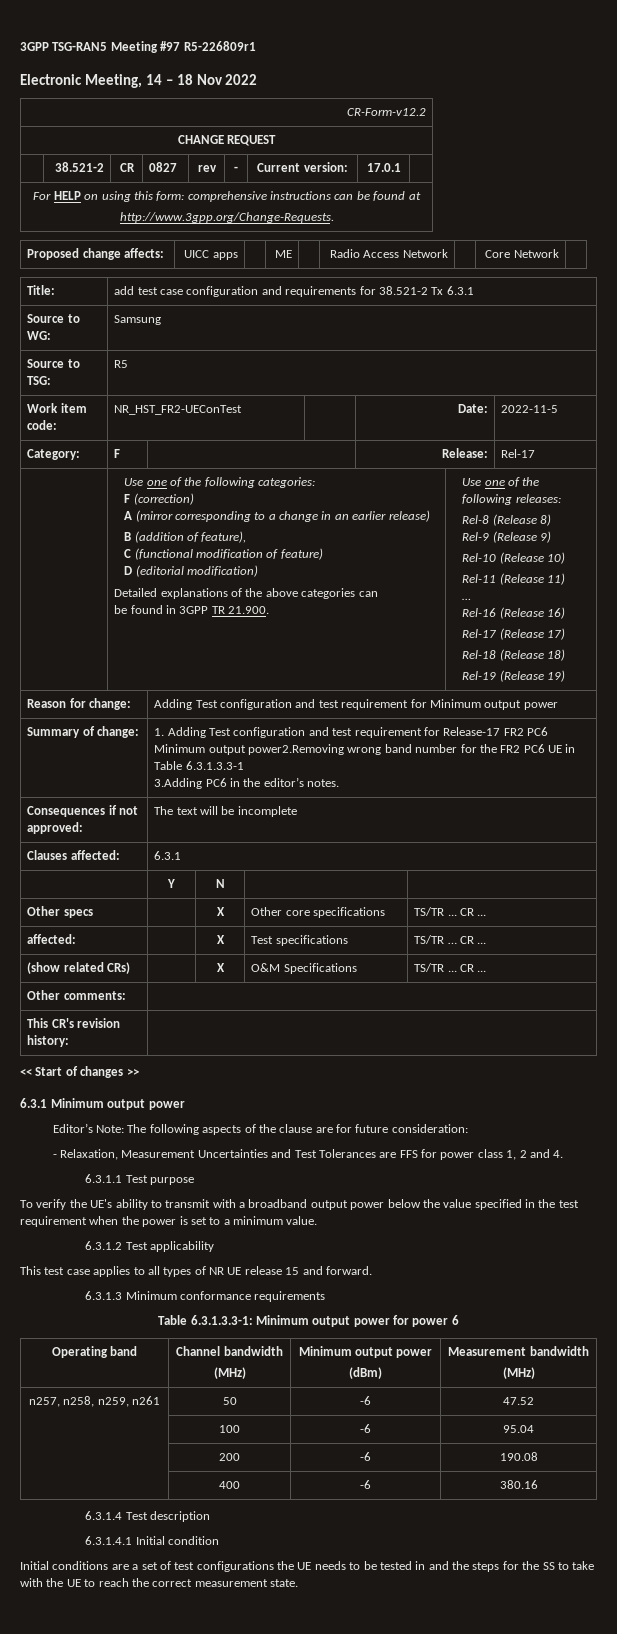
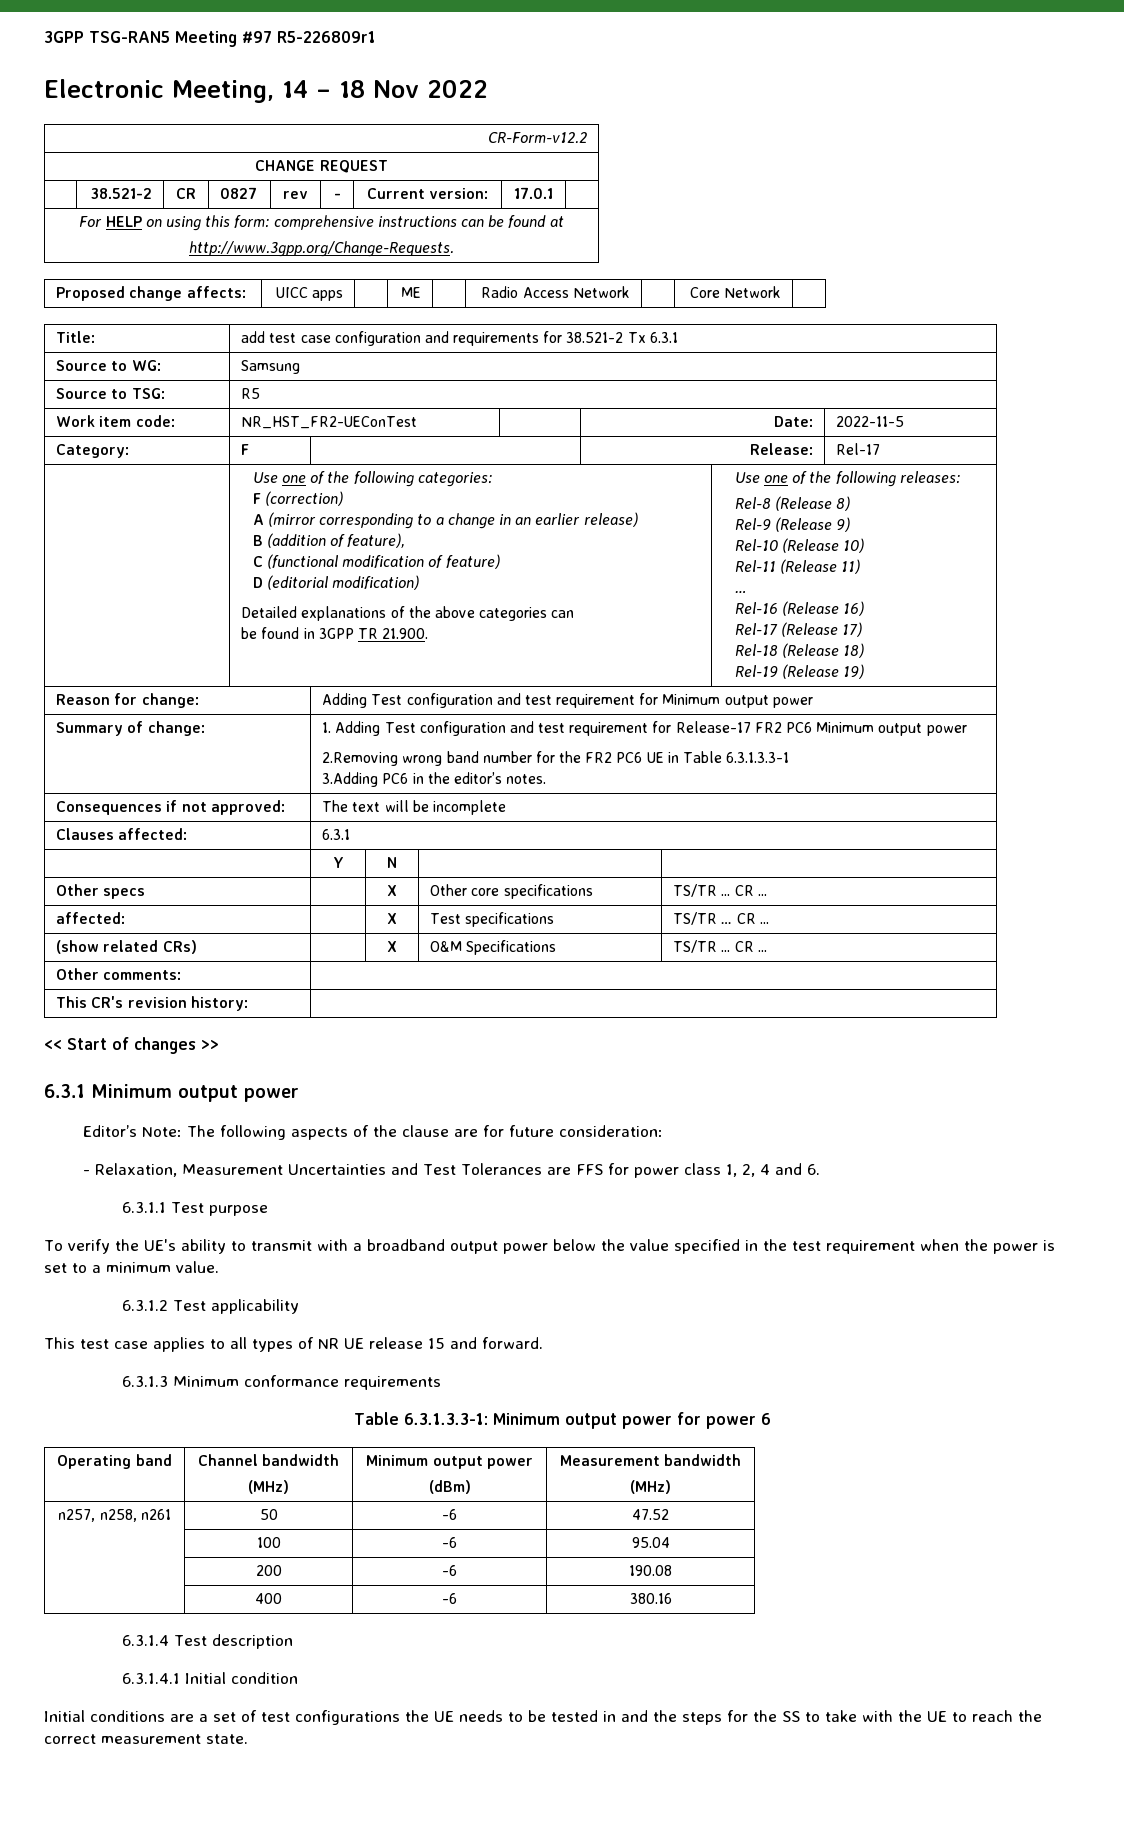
[248,744,345,755] power2.Removing -> [926,725,967,736] [322,752,399,766] power // 2.Removing
[519,1149,564,1158] 2 and 4. -> [742,1163,821,1177] 2, 4 and 6.
[97,1397,129,1407] n259, -> (137, 1515) none

